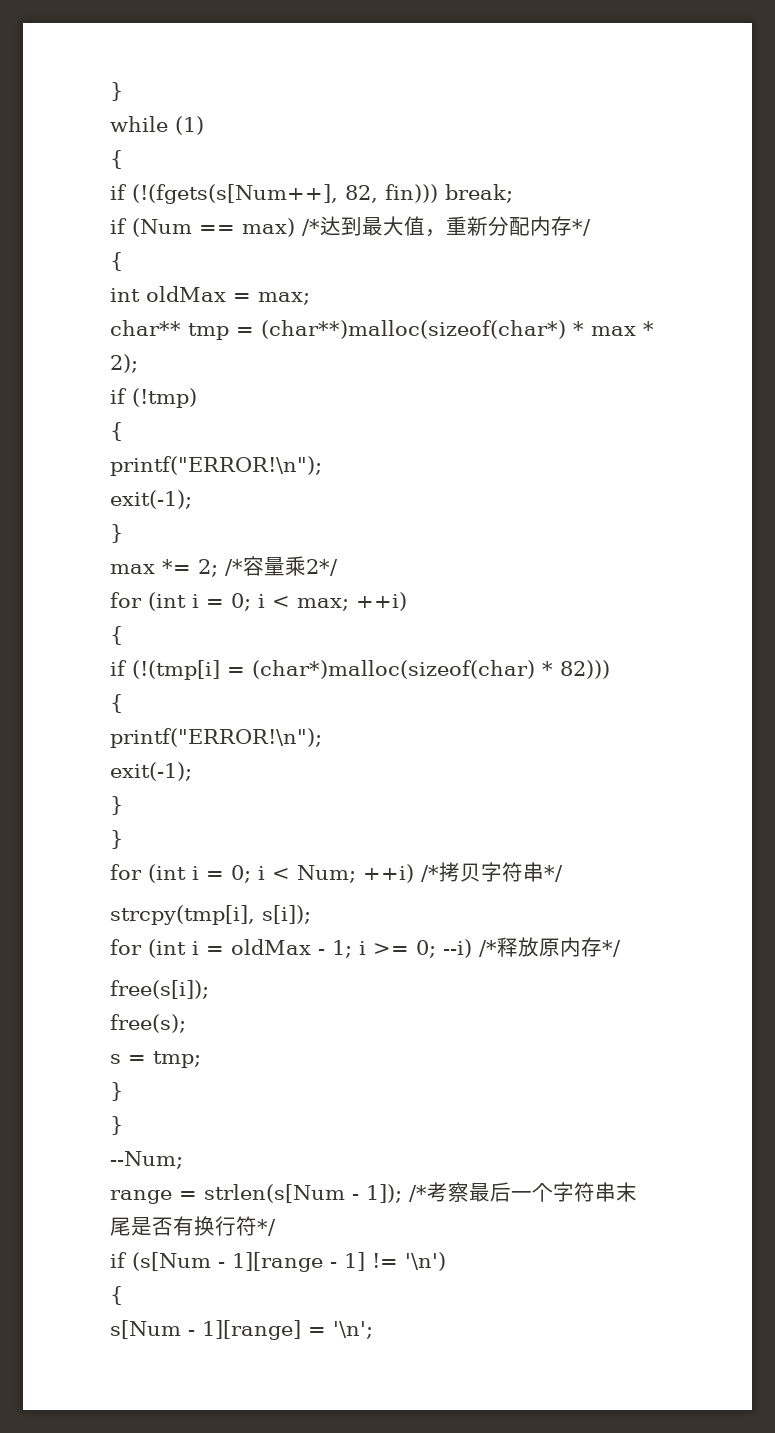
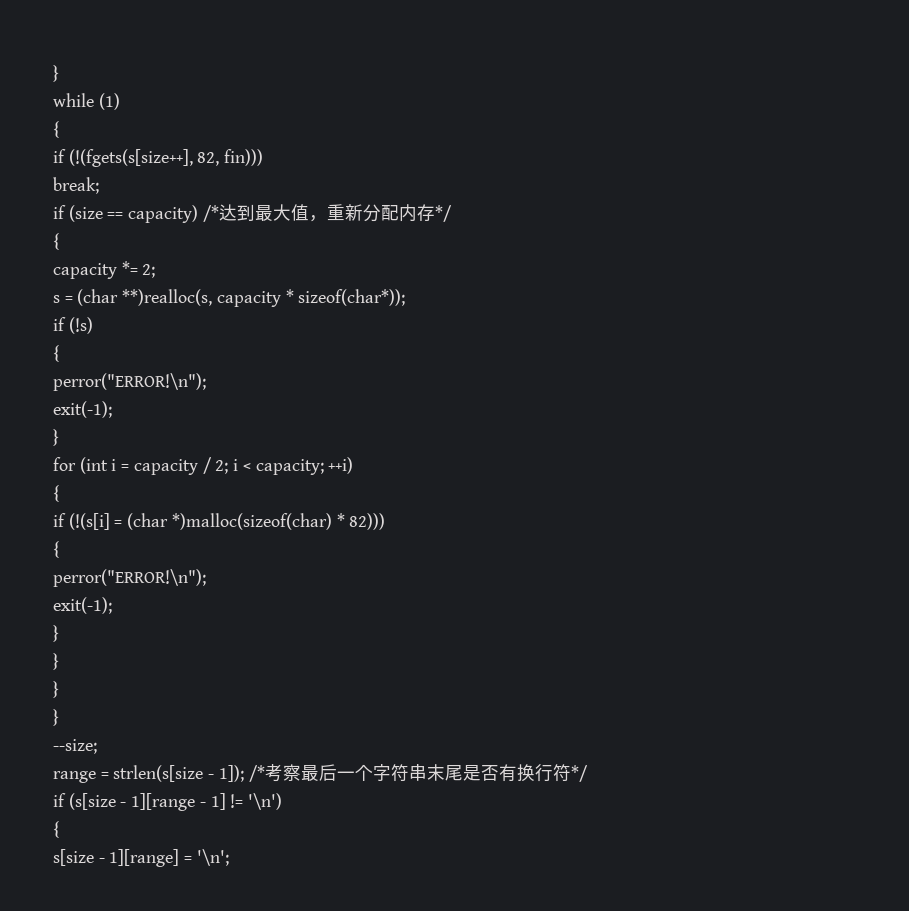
[132,184,338,204] (!(fgets(s[Num++], -> [68,149,193,167] (!(fgets(s[size++],
(438, 193) none -> (264, 157) //
[132,218,295,237] (Num == max) -> [68,205,199,223] (size == capacity)
[110,286,310,305] [110,320,654,340] [110,354,138,373] [110,388,197,408] [110,422,123,441] [110,456,322,476] [110,490,192,509] [110,524,123,543] [110,556,338,577] [110,592,349,611] int oldMax = max; // char** tmp = (char**)malloc(sizeof(char*) * max * 2); // if (!tmp) // { // printf("ERROR!\n"); // exit(-1); // } // max *= 2; /*容量乘2*/ // for (int i = 0; i < max; -> [53,261,156,279] [53,289,406,307] [53,317,93,334] [53,345,59,362] [53,373,206,391] [53,401,112,418] [53,429,59,446] [53,457,324,475] capacity *= 2; // s = (char **)realloc(s, capacity * sizeof(char*)); // if (!s) // { // perror("ERROR!\n"); // exit(-1); // } // for (int i = capacity / 2; i < capacity;
[132,660,535,680] (!(tmp[i] = (char*)malloc(sizeof(char) -> [68,513,332,530] (!(s[i] = (char *)malloc(sizeof(char)
[110,728,322,748] printf("ERROR!\n"); -> [53,569,206,587] perror("ERROR!\n");
[110,862,563,883] [110,905,311,925] [110,937,621,958] [110,980,209,999] [110,1014,186,1033] [110,1051,201,1068] [110,1082,123,1101] [110,1116,123,1135] [110,1151,183,1169] // for (int i = 0; i < Num; ++i) /*拷贝字符串*/ // strcpy(tmp[i], s[i]); // for (int i = oldMax - 1; i >= 0; --i) /*释放原内存*/ // free(s[i]); // free(s); // s = tmp; // } // } // --Num; -> [53,681,59,698] [53,709,59,726] [53,739,97,754] // } // } // --size;
[204,1184,345,1203] strlen(s[Num -> [113,765,204,782] strlen(s[size
[132,1252,211,1271] (s[Num -> [68,793,116,810] (s[size
[110,1320,181,1339] s[Num -> [53,849,94,866] s[size

